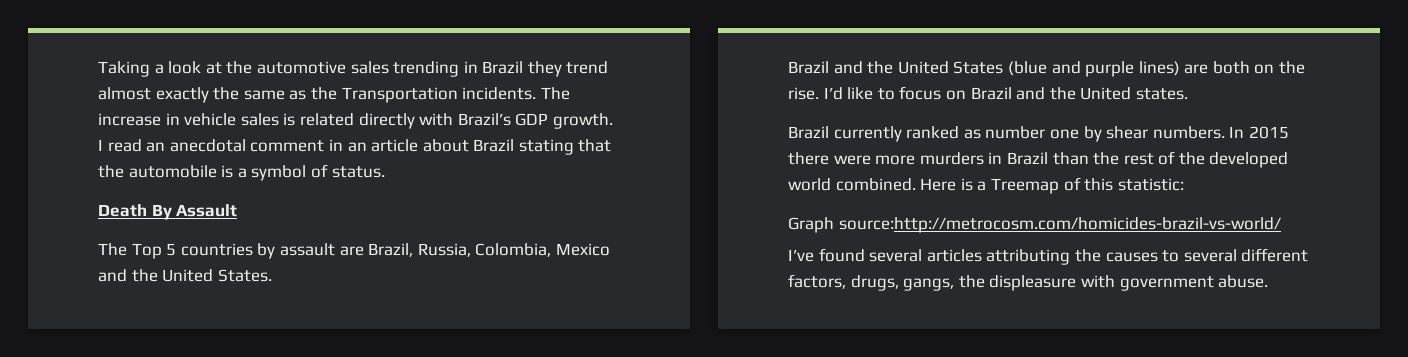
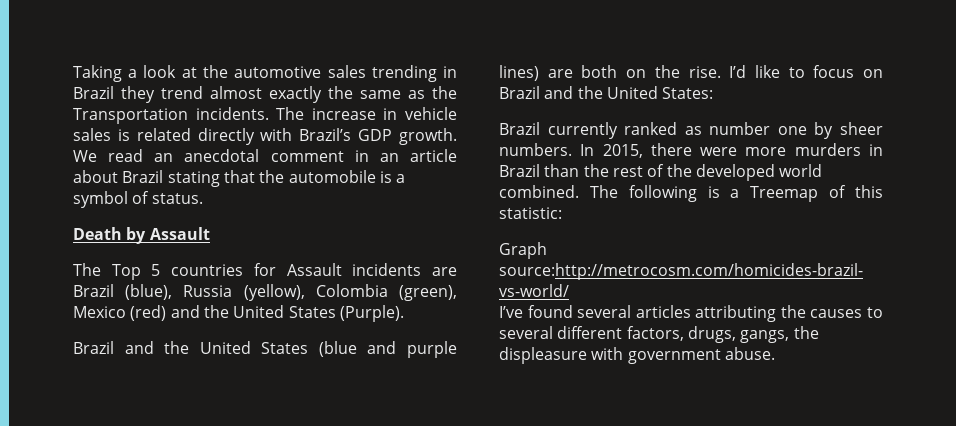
[98,139,103,151] I -> [73,150,97,162] We
[151,204,172,220] By -> [126,227,147,244] by
[257,243,610,259] [98,269,272,282] by assault are Brazil, Russia, Colombia, Mexico and the United States. -> [253,263,457,276] [73,284,458,301] [73,305,404,322] for Assault incidents are Brazil (blue), Russia (yellow), Colombia (green), Mexico (red) and the United States (Purple).
[1135,88,1188,100] states. -> [662,87,714,99] States:
[1106,126,1149,139] shear -> [840,122,883,135] sheer
[1248,126,1289,139] 2015 -> [602,144,643,158] 2015,
[920,178,957,191] Here -> [589,185,697,202] The following

